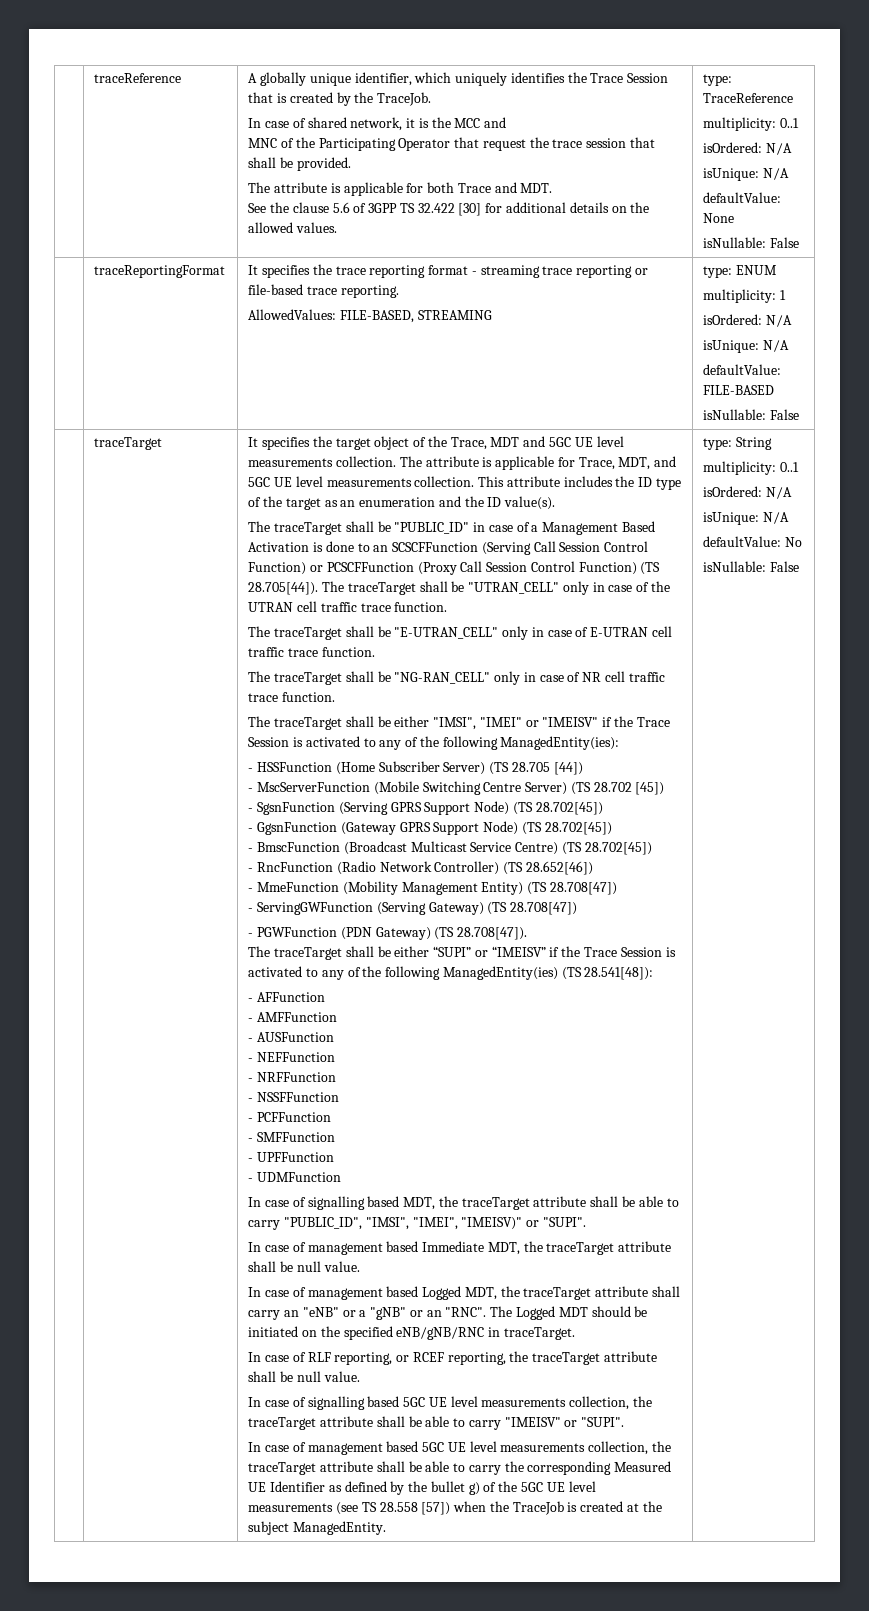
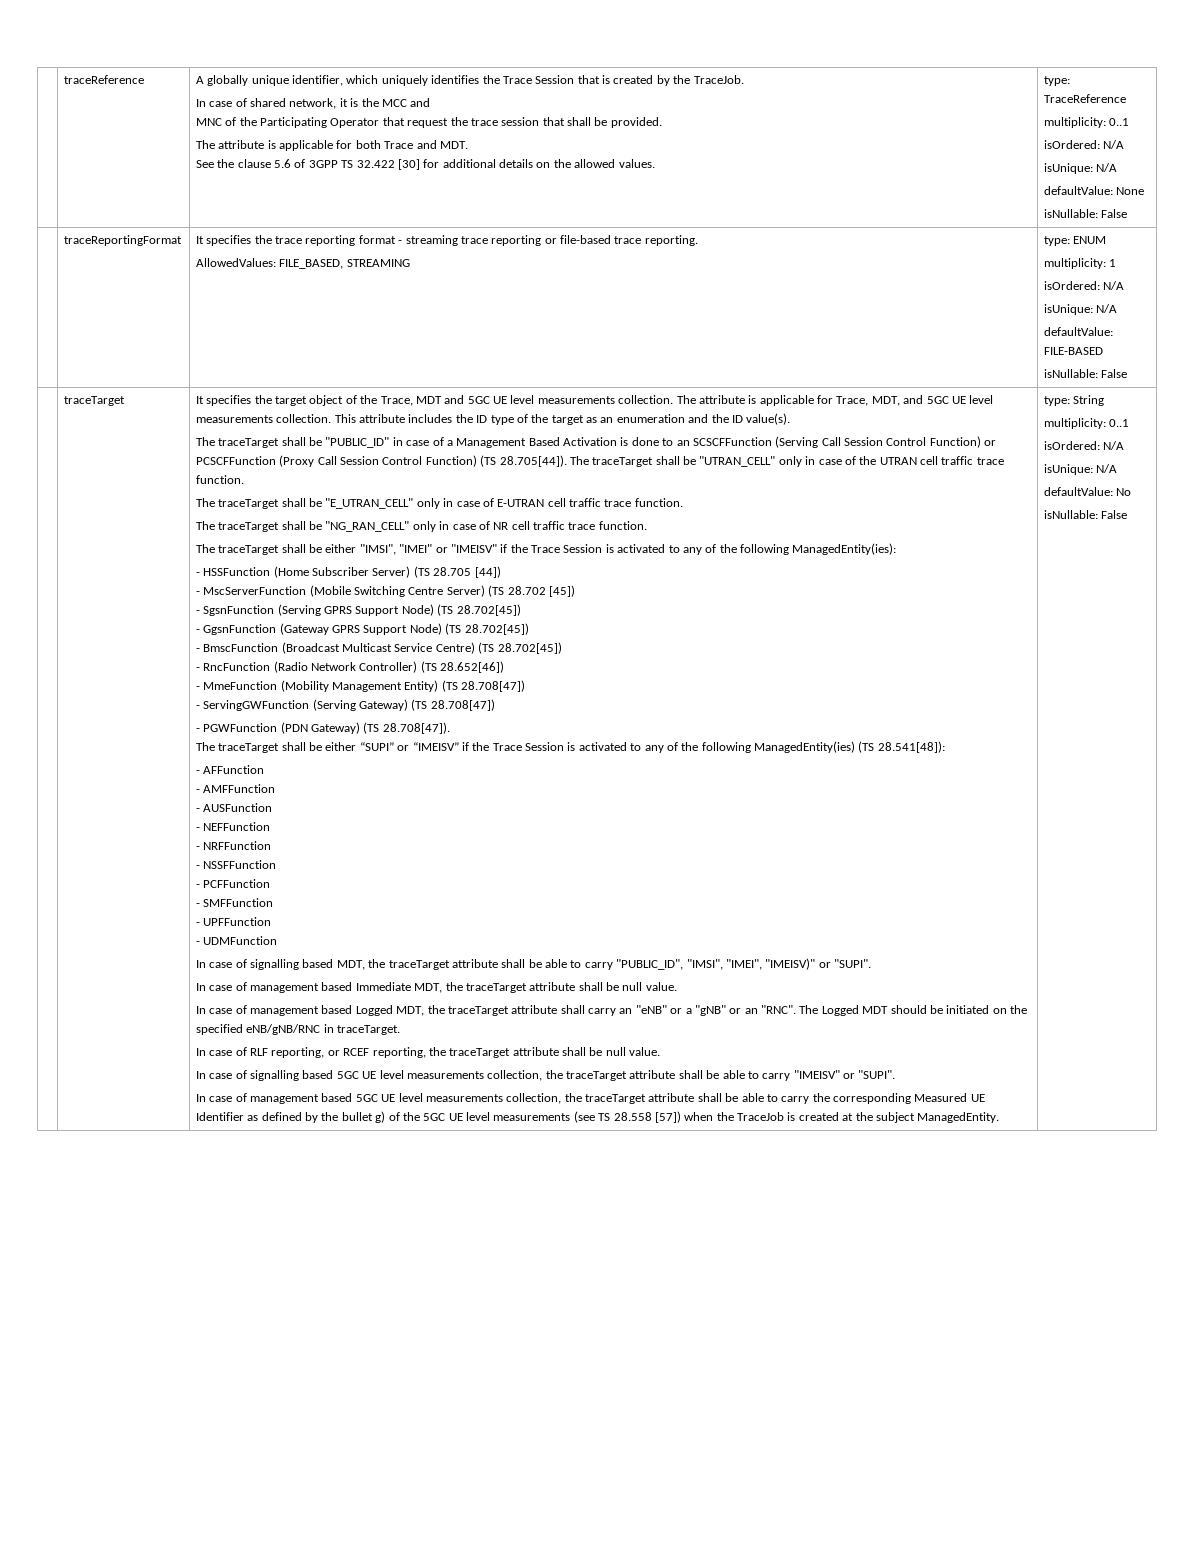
[339,310,414,323] FILE-BASED, -> [279,259,344,269] FILE_BASED,
[394,627,499,639] "E-UTRAN_CELL" -> [325,498,414,509] "E_UTRAN_CELL"
[394,672,491,684] "NG-RAN_CELL" -> [325,521,410,532] "NG_RAN_CELL"

